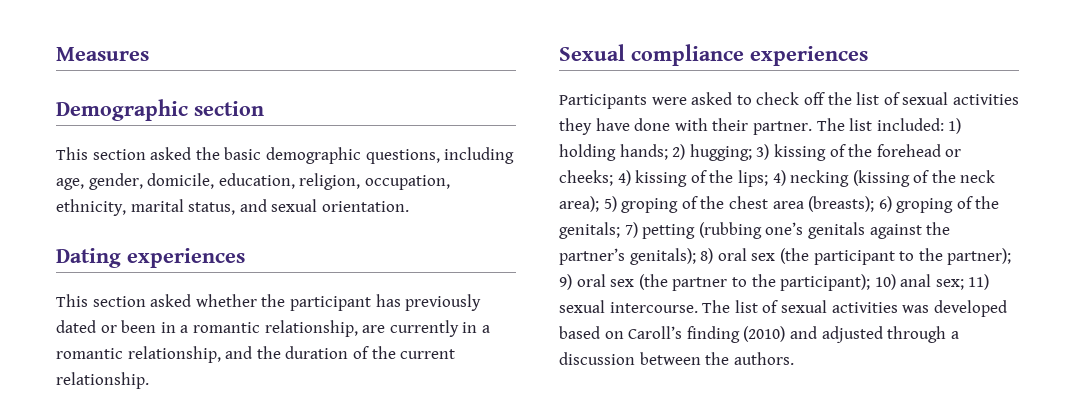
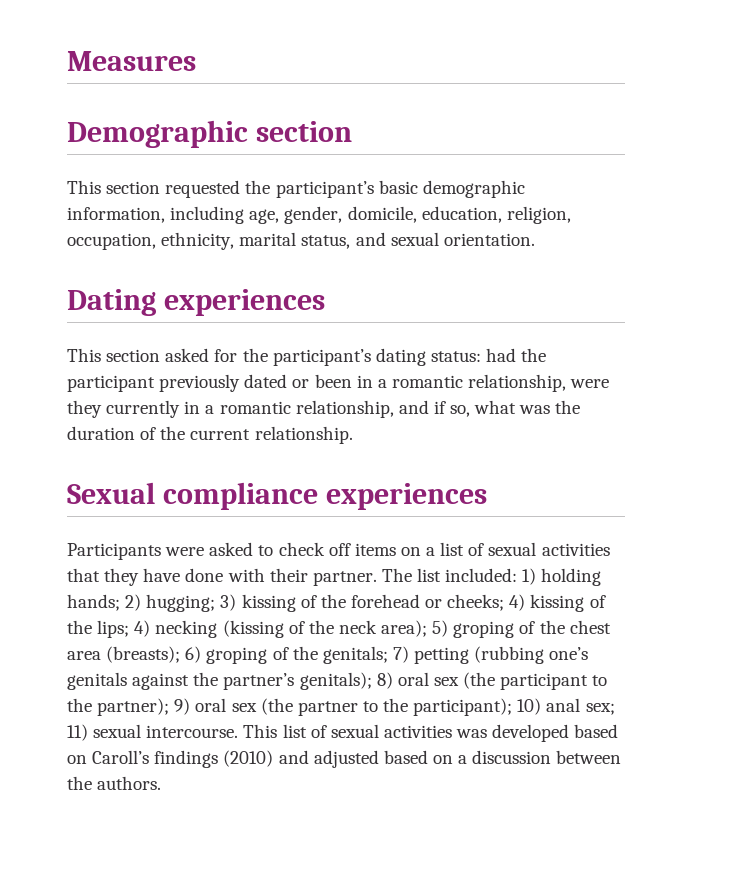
[150,147,220,160] asked the -> [165,180,374,198] requested the participant’s
[365,149,440,164] questions, -> [67,207,165,223] information,
[195,294,257,307] whether -> [214,348,517,366] for the participant’s dating status: had
[375,294,401,307] has -> (155, 383) none
[362,325,386,333] are -> [570,379,610,388] [67,400,102,418] were they
(253, 352) none -> [433,400,551,417] if so, what was
[827,92,1019,105] the list of sexual activities -> [354,542,610,556] [67,568,100,582] items on a list of sexual activities that
[702,300,731,313] The -> [243,724,278,738] This
[686,326,740,343] finding -> [154,750,219,768] findings
[887,326,947,343] through -> [383,750,453,764] based on

